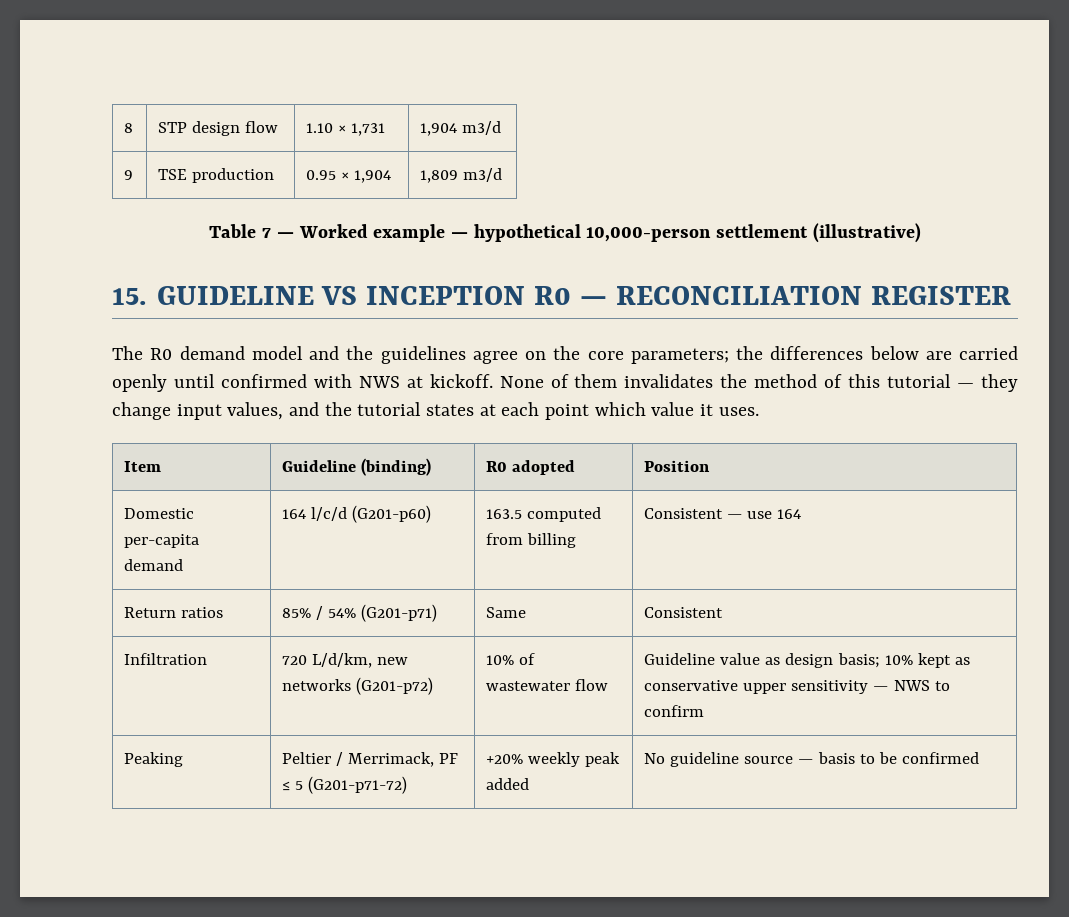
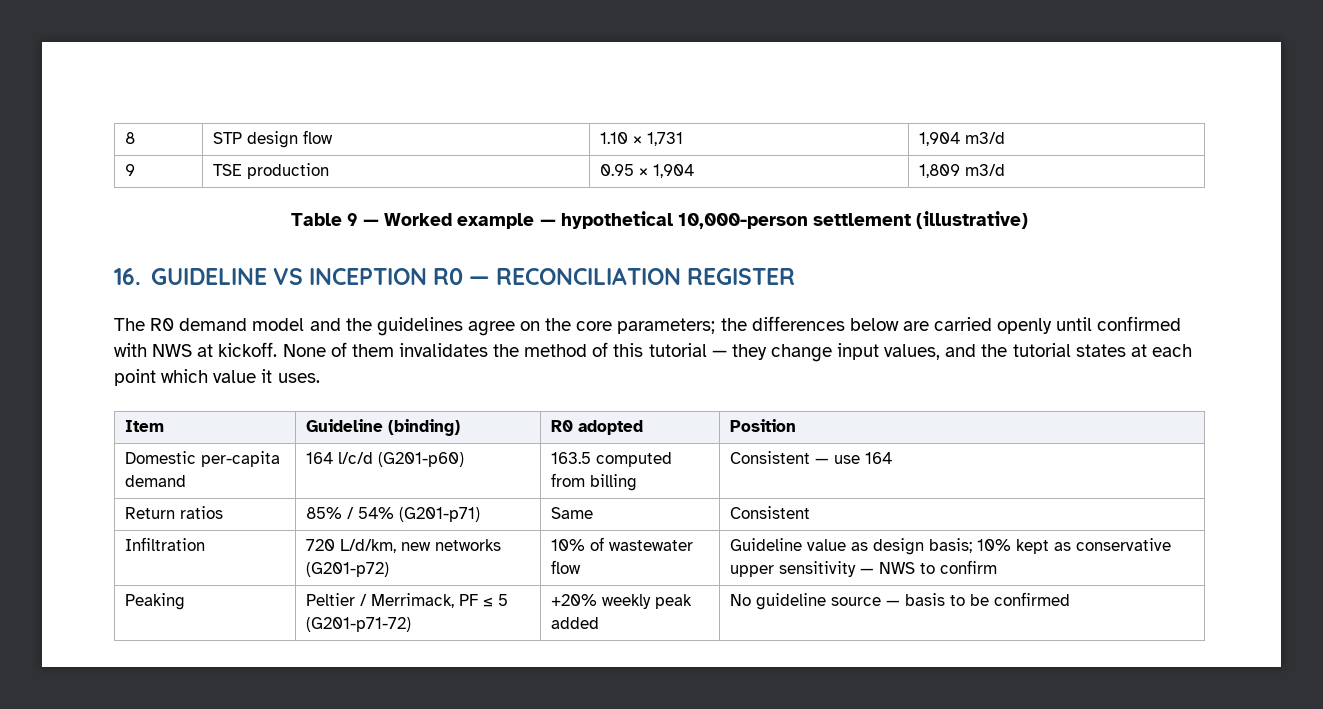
[262,228,272,238] 7 -> [347,213,359,226] 9
[112,288,146,305] 15. -> [114,268,141,285] 16.

